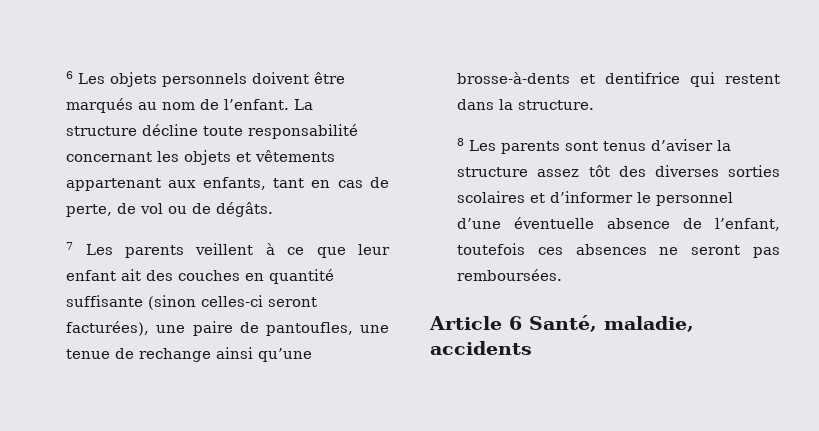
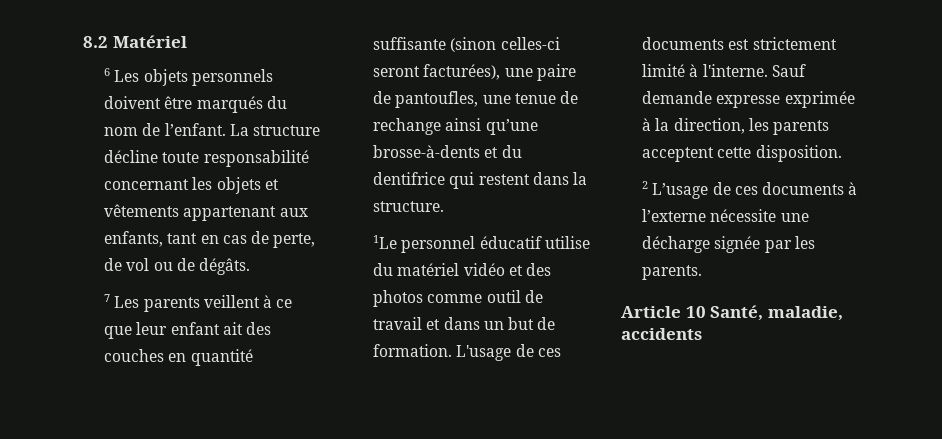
(66, 75) none -> [83,35,187,48] 8.2 Matériel //
[138,102,158,110] au -> [266,96,287,109] du
(596, 79) none -> [501,145,522,158] du
[457,138,732,154] [457,165,780,177] [457,191,734,206] [457,217,780,231] [457,243,780,258] [457,269,563,281] 8 Les parents sont tenus d’aviser la structure assez tôt des diverses sorties scolaires et d’informer le personnel d’une éventuelle absence de l’enfant, toutefois ces absences ne seront pas remboursées. -> [373,235,590,253] [373,263,552,276] [373,290,543,307] [373,317,556,330] [373,344,561,361] [642,37,837,50] [642,64,806,77] [642,91,855,108] [642,118,830,135] [642,145,842,162] [642,181,858,199] [642,209,809,222] [642,236,815,253] [642,265,703,280] 1Le personnel éducatif utilise du matériel vidéo et des photos comme outil de travail et dans un but de formation. L'usage de ces documents est strictement limité à l'interne. Sauf demande expresse exprimée à la direction, les parents acceptent cette disposition. // 2 L’usage de ces documents à l’externe nécessite une décharge signée par les parents.
[509,316,522,330] 6 -> [685,306,706,318] 10

